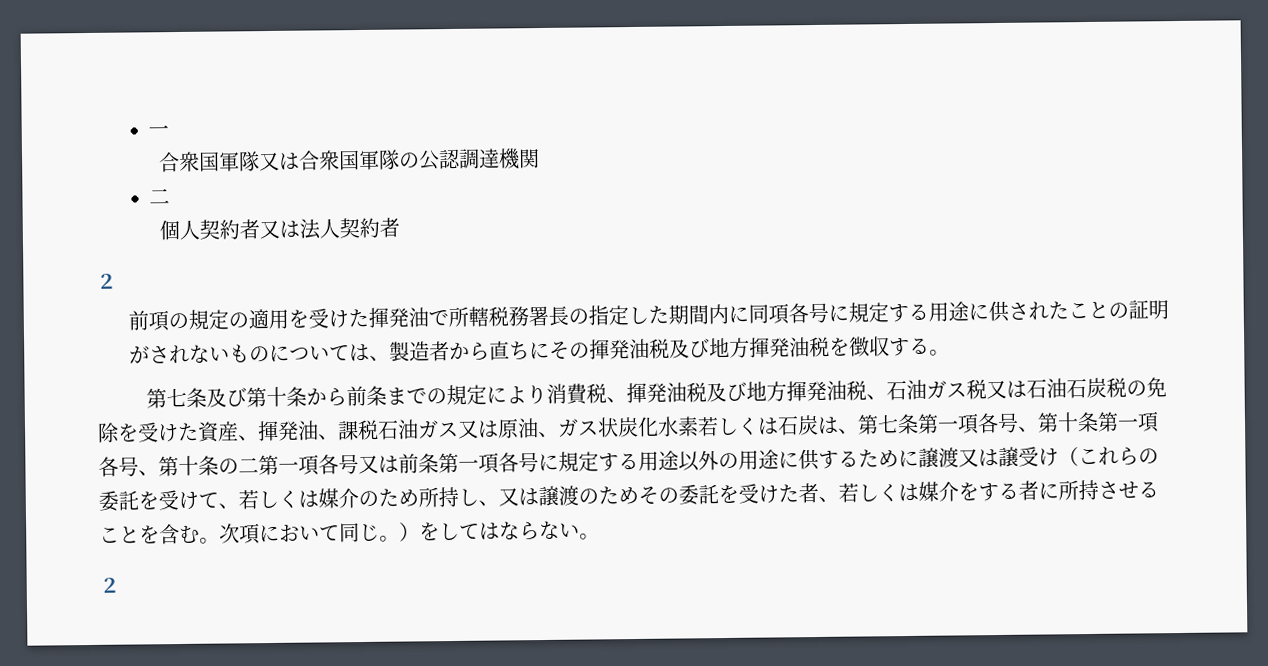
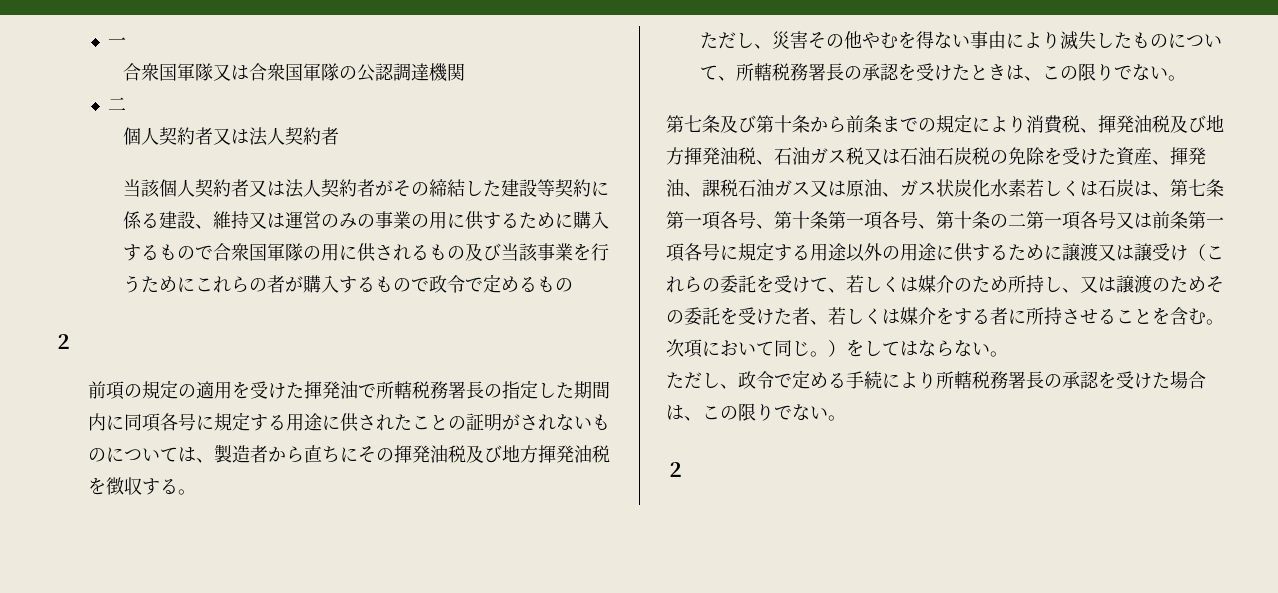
(401, 227) none -> [122,179,609,198] [122,211,609,230] [122,243,609,262] [122,274,573,293] // 当該個人契約者又は法人契約者がその締結した建設等契約に係る建設、維持又は運営のみの事業の用に供するために購入するもので合衆国軍隊の用に供されるもの及び当該事業を行うためにこれらの者が購入するもので政令で定めるもの
(951, 352) none -> [700,31,1223,50] [700,63,1187,81] // ただし、災害その他やむを得ない事由により滅失したものについて、所轄税務署長の承認を受けたときは、この限りでない。
(600, 536) none -> [666,370,1206,389] [666,403,846,421] // ただし、政令で定める手続により所轄税務署長の承認を受けた場合は、この限りでない。

